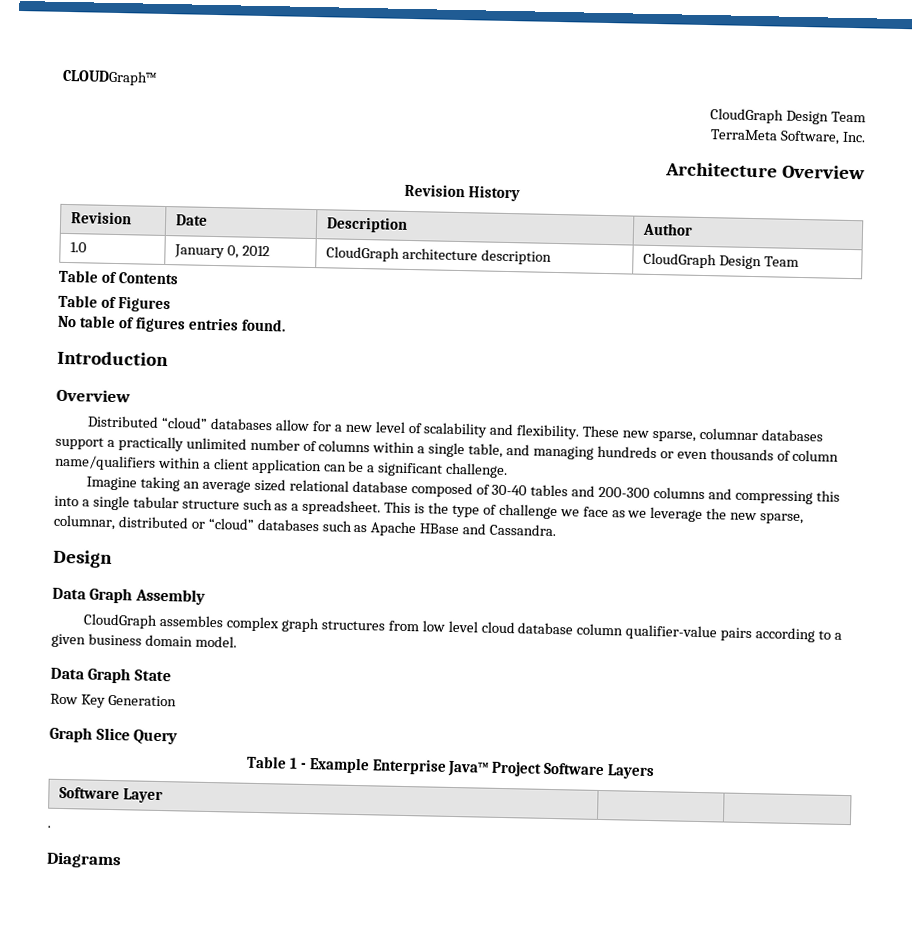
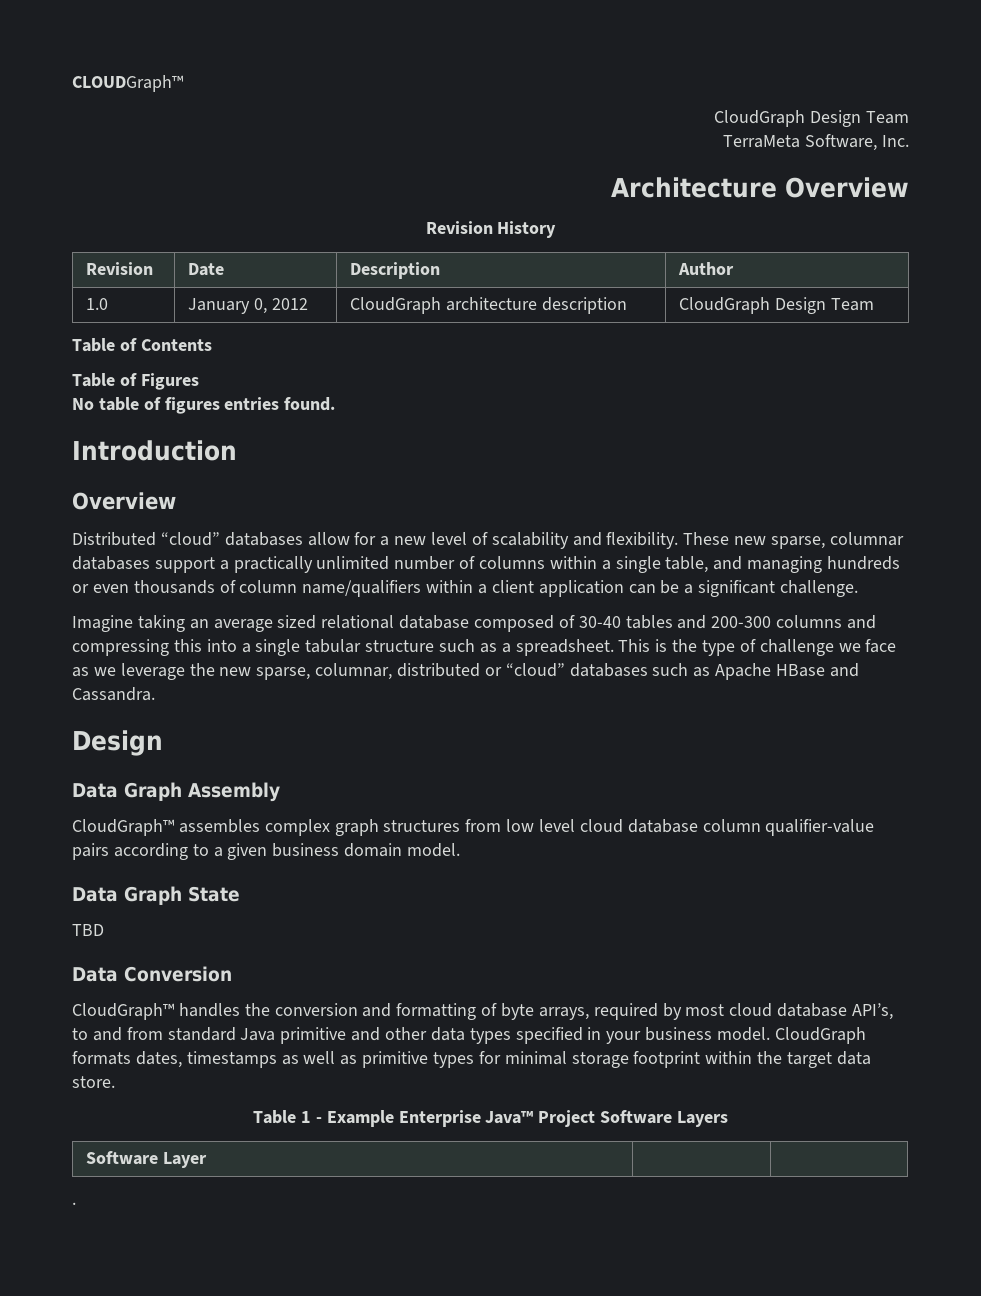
[83,613,159,629] CloudGraph -> [72,819,174,836] CloudGraph™
[50,693,177,708] [49,726,179,745] Row Key Generation // Graph Slice Query -> [72,924,104,936] [72,966,232,982] [72,1003,894,1020] [72,1027,866,1044] [72,1051,871,1068] [72,1076,115,1088] TBD // Data Conversion // CloudGraph™ handles the conversion and formatting of byte arrays, required by most cloud database API’s, to and from standard Java primitive and other data types specified in your business model. CloudGraph formats dates, timestamps as well as primitive types for minimal storage footprint within the target data store.
[46,851,122,869] // Diagrams -> (76, 1203) none

